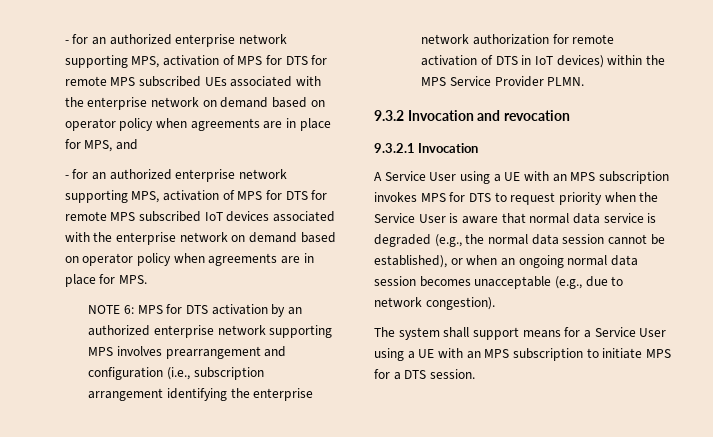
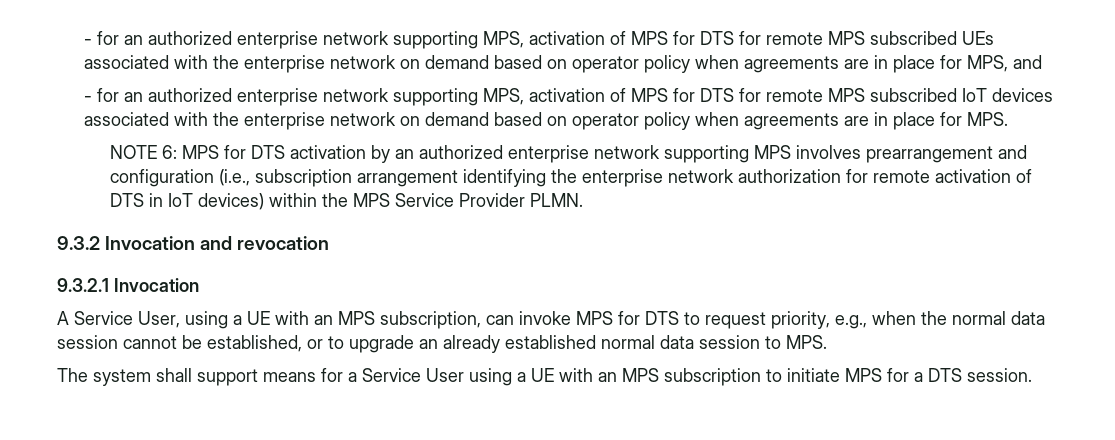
[429,171,669,184] [374,192,417,202] User using a UE with an MPS subscription invokes -> [138,311,571,329] User, using a UE with an MPS subscription, can invoke
[558,192,659,205] [374,213,657,224] [374,234,462,247] priority when the Service User is aware that normal data service is degraded (e.g., -> [771,311,916,329] priority, e.g., when
[374,255,638,268] [374,276,624,289] [374,297,495,310] established), or when an ongoing normal data session becomes unacceptable (e.g., due to network congestion). -> [207,335,827,353] established, or to upgrade an already established normal data session to MPS.

